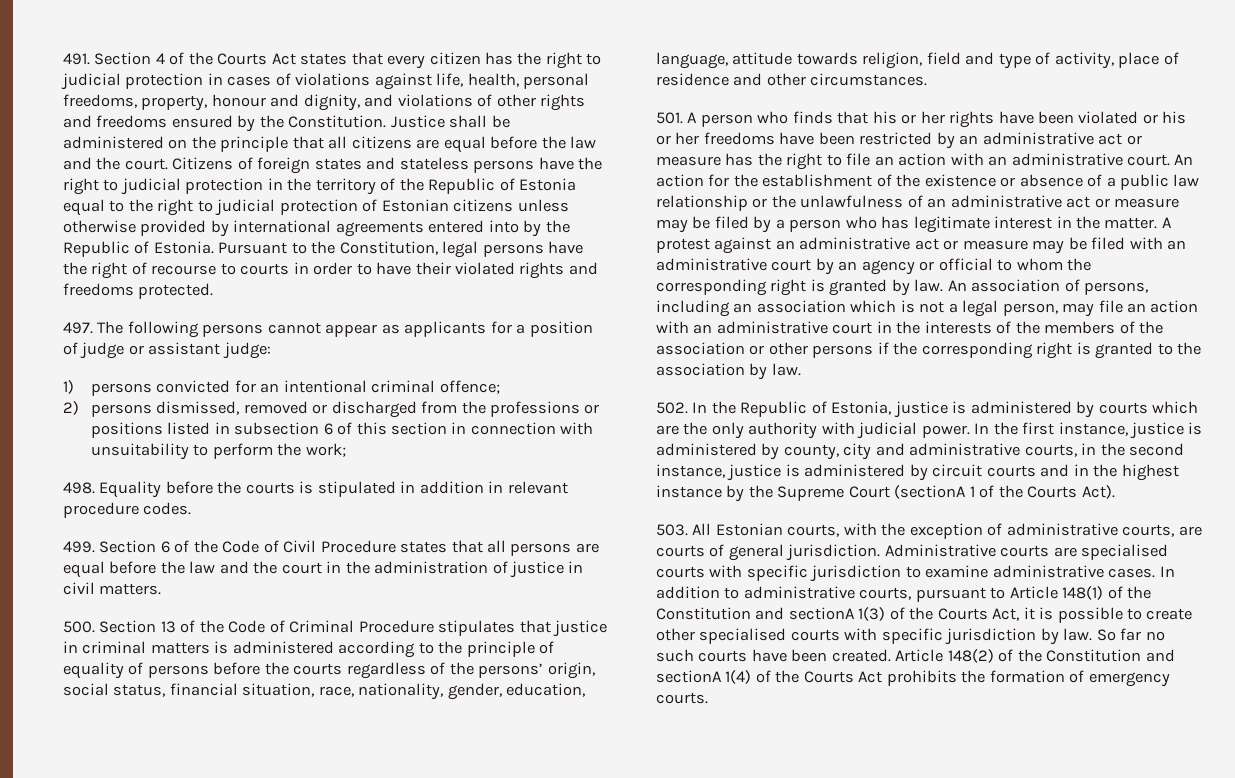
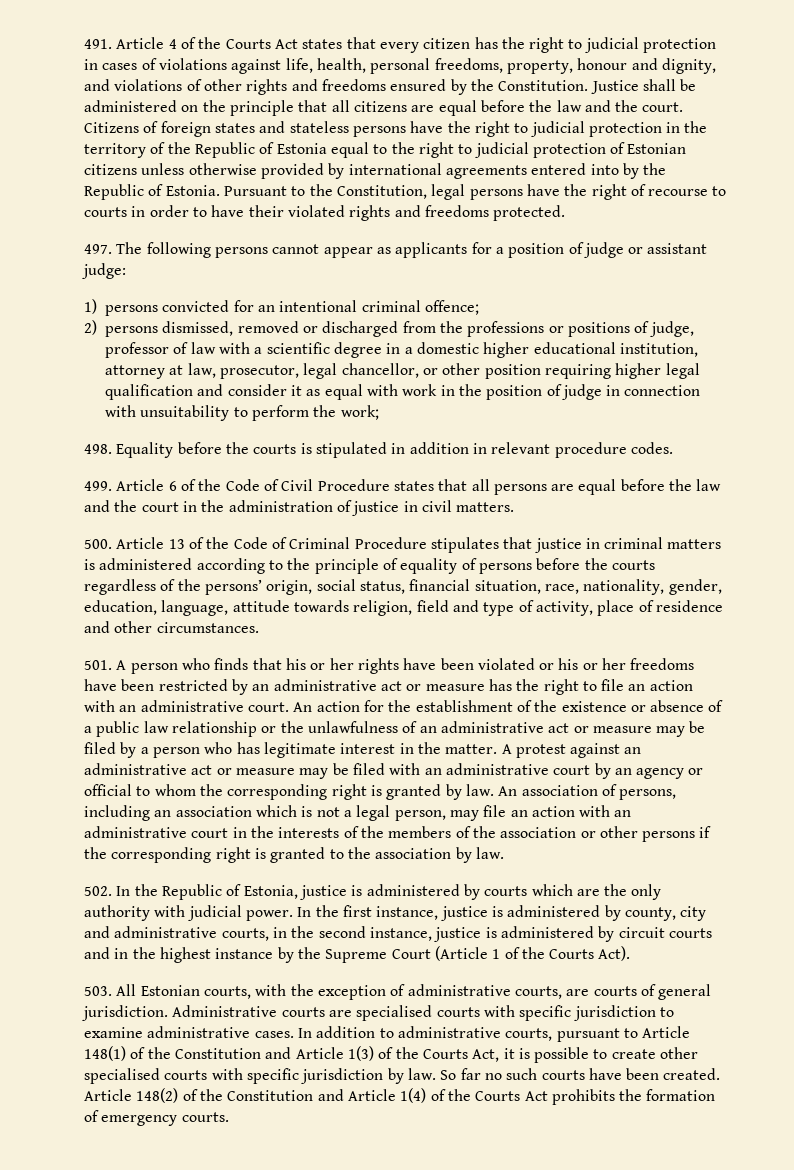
[94,52,152,65] Section -> [116,37,165,49] Article
[167,422,447,435] listed in subsection 6 of this section -> [634,321,694,337] [105,342,698,358] [105,363,700,379] [105,384,602,400] of judge, professor of law with a scientific degree in a domestic higher educational institution, attorney at law, prosecutor, legal chancellor, or other position requiring higher legal qualification and consider it as equal with work in the position of judge
[99,540,157,553] Section -> [116,479,165,491] Article
[99,620,157,633] Section -> [116,537,165,549] Article
[894,485,967,499] (sectionA -> [434,946,488,961] (Article
[788,607,855,620] sectionA -> [295,1047,344,1059] Article
[656,670,722,683] sectionA -> [347,1089,396,1101] Article

